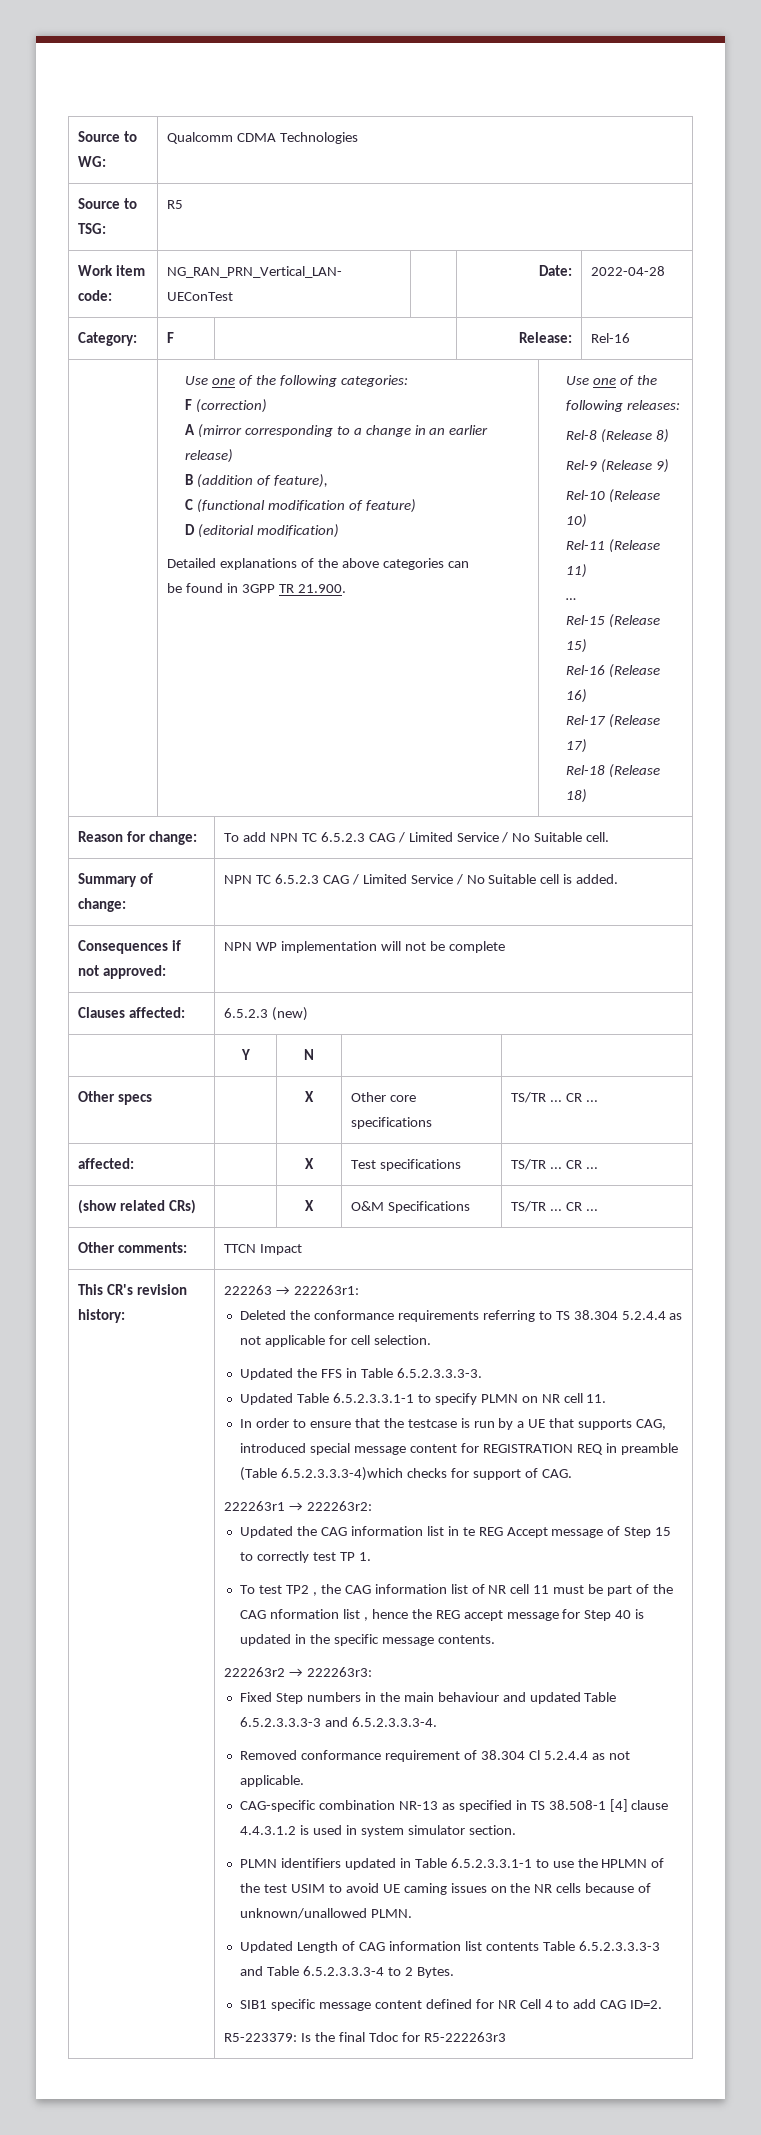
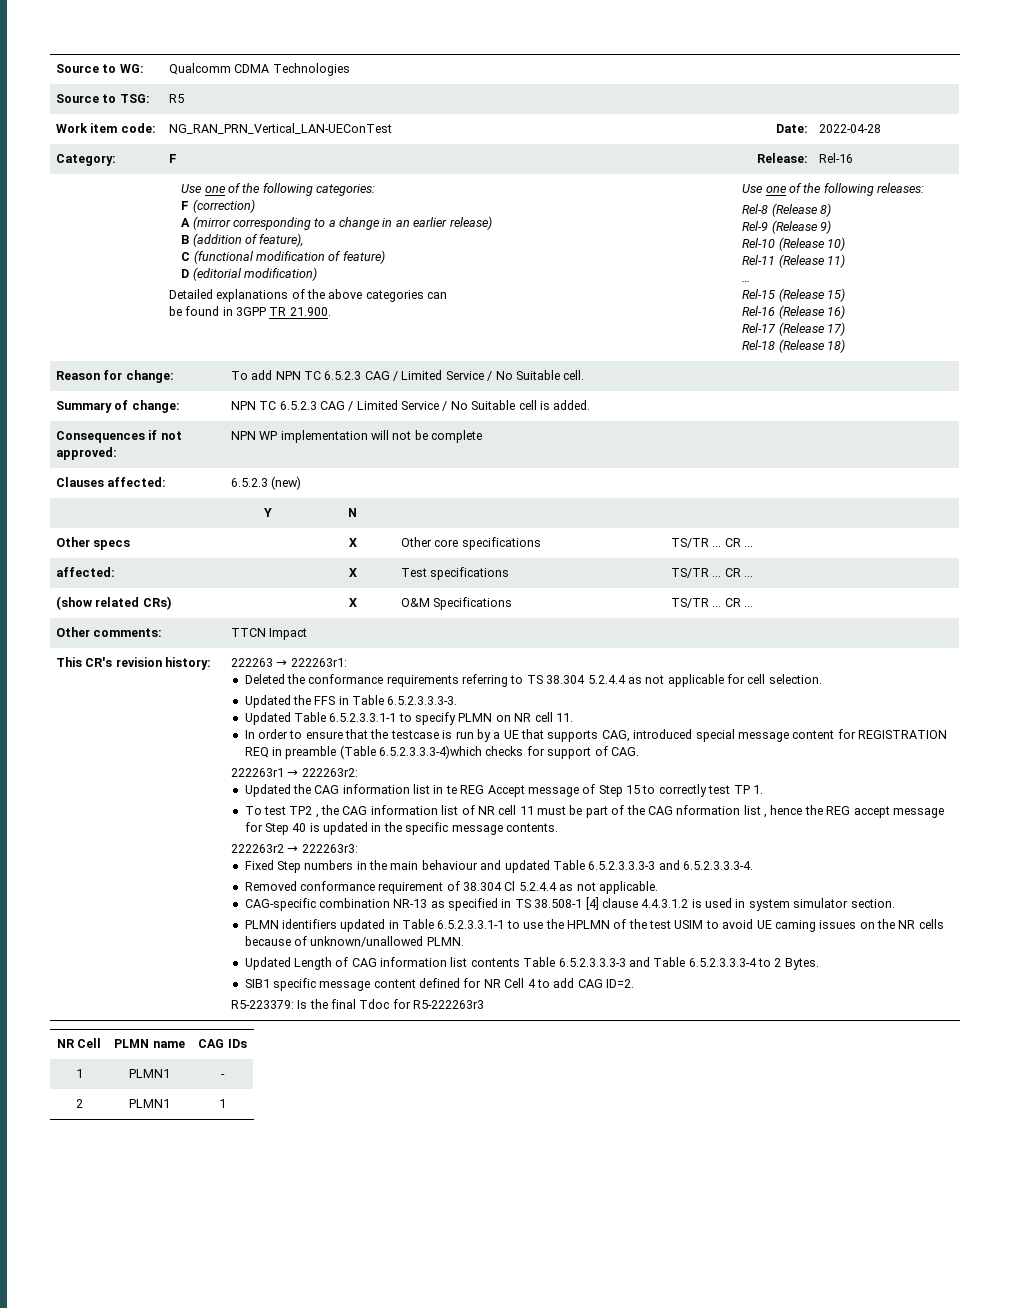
(506, 2037) none -> [56,1038,102,1048] [114,1039,185,1048] [198,1039,247,1048] [75,1069,83,1078] [129,1069,170,1078] [221,1074,225,1078] [75,1099,83,1108] [129,1099,170,1108] [219,1099,226,1108] // NR Cell | PLMN name | CAG IDs // 1 | PLMN1 | - // 2 | PLMN1 | 1

